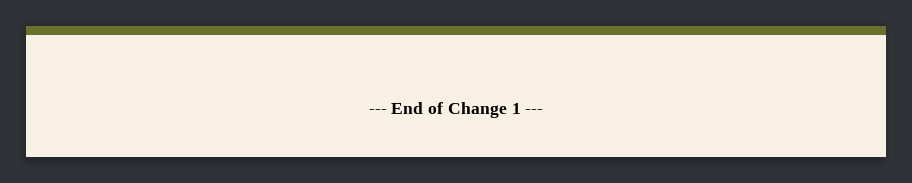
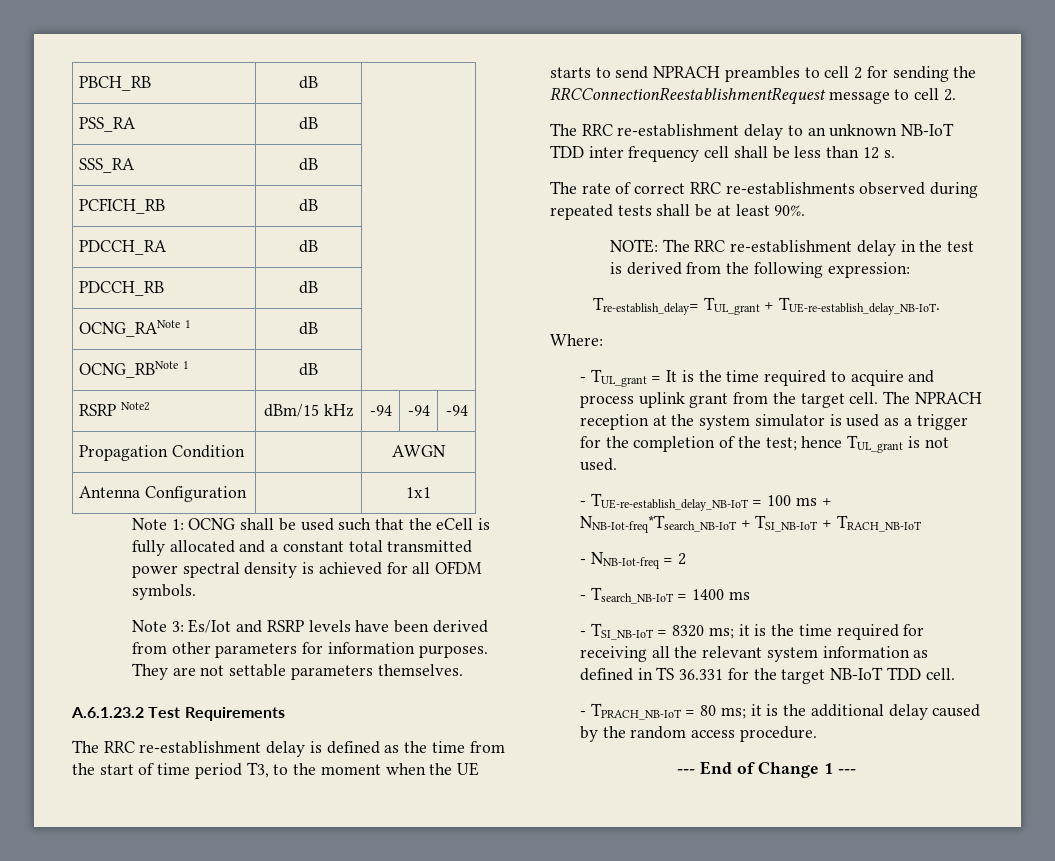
(368, 111) none -> [79,76,152,91] [299,76,318,89] [79,117,137,132] [299,117,318,130] [79,158,136,173] [299,158,318,171] [79,198,166,214] [299,199,318,212] [79,240,168,255] [299,240,318,253] [79,281,165,296] [299,281,318,294] [79,320,192,337] [299,322,318,335] [79,361,190,378] [299,363,318,376] [79,402,151,416] [264,404,354,417] [369,405,392,416] [407,405,430,416] [445,405,468,416] [79,445,246,461] [392,445,446,457] [79,486,248,502] [406,487,431,498] [131,518,491,531] [131,540,473,556] [131,561,483,578] [131,584,196,600] [131,619,488,633] [131,642,488,658] [131,663,463,680] [71,707,285,721] [72,740,505,757] [72,762,479,779] [550,66,977,82] [550,87,956,105] [550,123,955,140] [550,145,895,162] [550,181,979,198] [550,204,806,220] [609,239,975,256] [609,262,910,278] [592,297,941,315] [550,334,603,346] [579,369,935,387] [579,391,982,408] [579,414,968,430] [579,435,949,453] [579,458,617,471] [579,493,832,511] [579,515,922,533] [579,552,687,569] [579,587,750,604] [579,623,925,640] [579,646,929,662] [579,667,955,684] [579,703,981,720] [579,726,817,742] PBCH_RB | dB | // PSS_RA | dB | // SSS_RA | dB | // PCFICH_RB | dB | // PDCCH_RA | dB | // PDCCH_RB | dB | // OCNG_RANote 1 | dB | // OCNG_RBNote 1 | dB | // RSRP Note2 | dBm/15 kHz | -94 | -94 | -94 // Propagation Condition | | AWGN // Antenna Configuration | | 1x1 // Note 1: OCNG shall be used such that the eCell is fully allocated and a constant total transmitted power spectral density is achieved for all OFDM symbols. // Note 3: Es/Iot and RSRP levels have been derived from other parameters for information purposes. They are not settable parameters themselves. // A.6.1.23.2 Test Requirements // The RRC re-establishment delay is defined as the time from the start of time period T3, to the moment when the UE starts to send NPRACH preambles to cell 2 for sending the RRCConnectionReestablishmentRequest message to cell 2. // The RRC re-establishment delay to an unknown NB-IoT TDD inter frequency cell shall be less than 12 s. // The rate of correct RRC re-establishments observed during repeated tests shall be at least 90%. // NOTE: The RRC re-establishment delay in the test is derived from the following expression: // Tre-establish_delay= TUL_grant + TUE-re-establish_delay_NB-IoT. // Where: // - TUL_grant = It is the time required to acquire and process uplink grant from the target cell. The NPRACH reception at the system simulator is used as a trigger for the completion of the test; hence TUL_grant is not used. // - TUE-re-establish_delay_NB-IoT = 100 ms + NNB-Iot-freq*Tsearch_NB-IoT + TSI_NB-IoT + TRACH_NB-IoT // - NNB-Iot-freq = 2 // - Tsearch_NB-IoT = 1400 ms // - TSI_NB-IoT = 8320 ms; it is the time required for receiving all the relevant system information as defined in TS 36.331 for the target NB-IoT TDD cell. // - TPRACH_NB-IoT = 80 ms; it is the additional delay caused by the random access procedure. //

